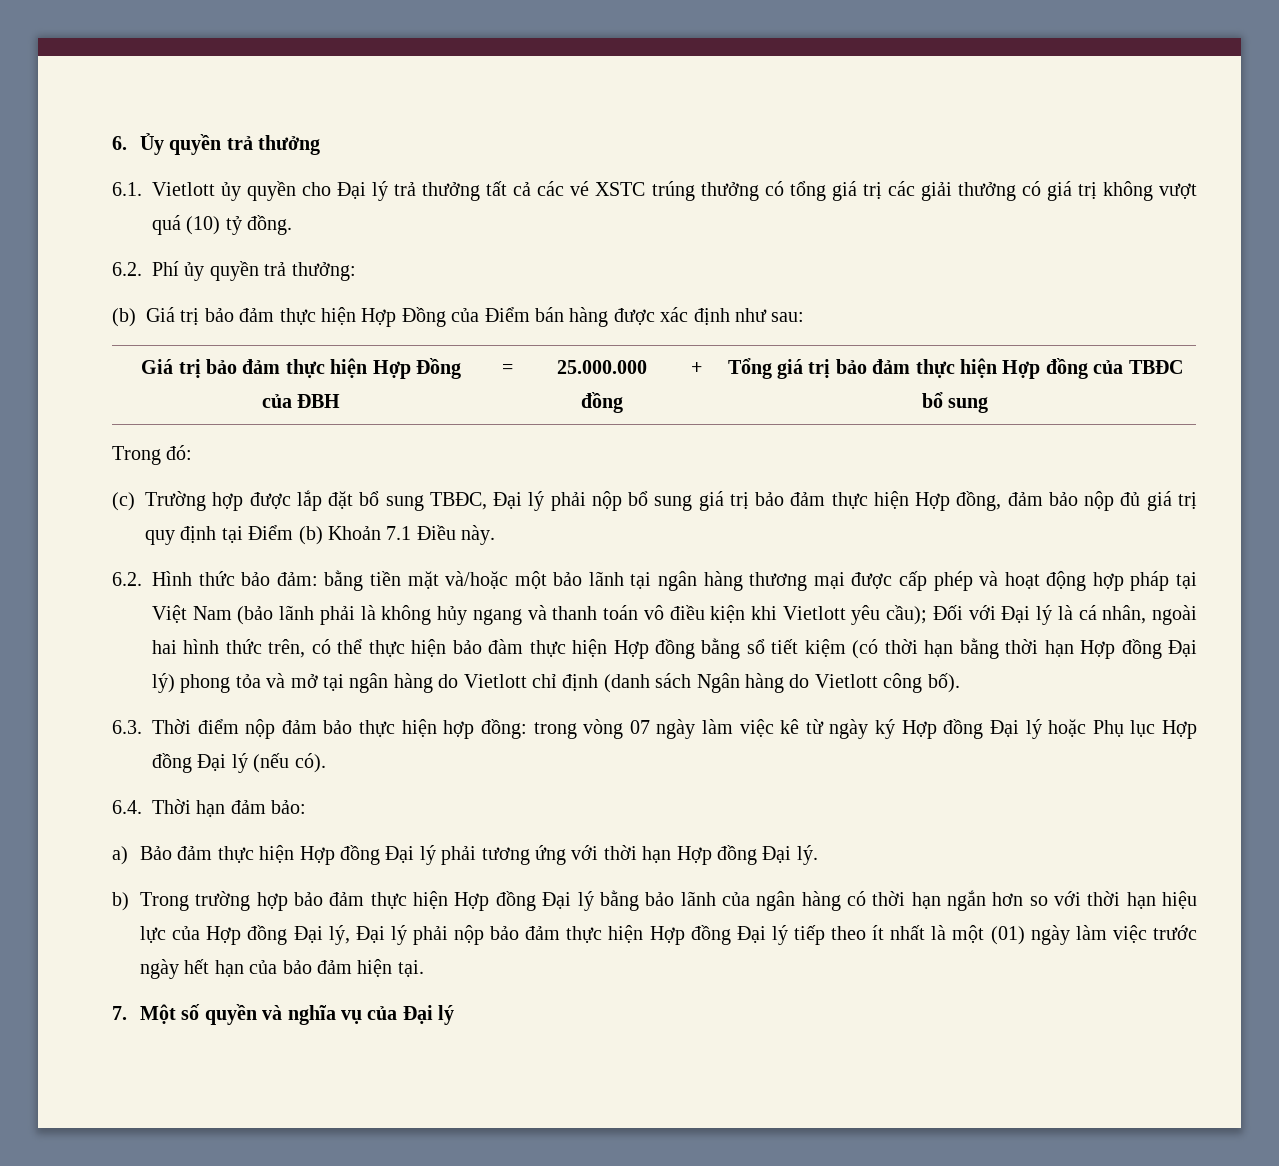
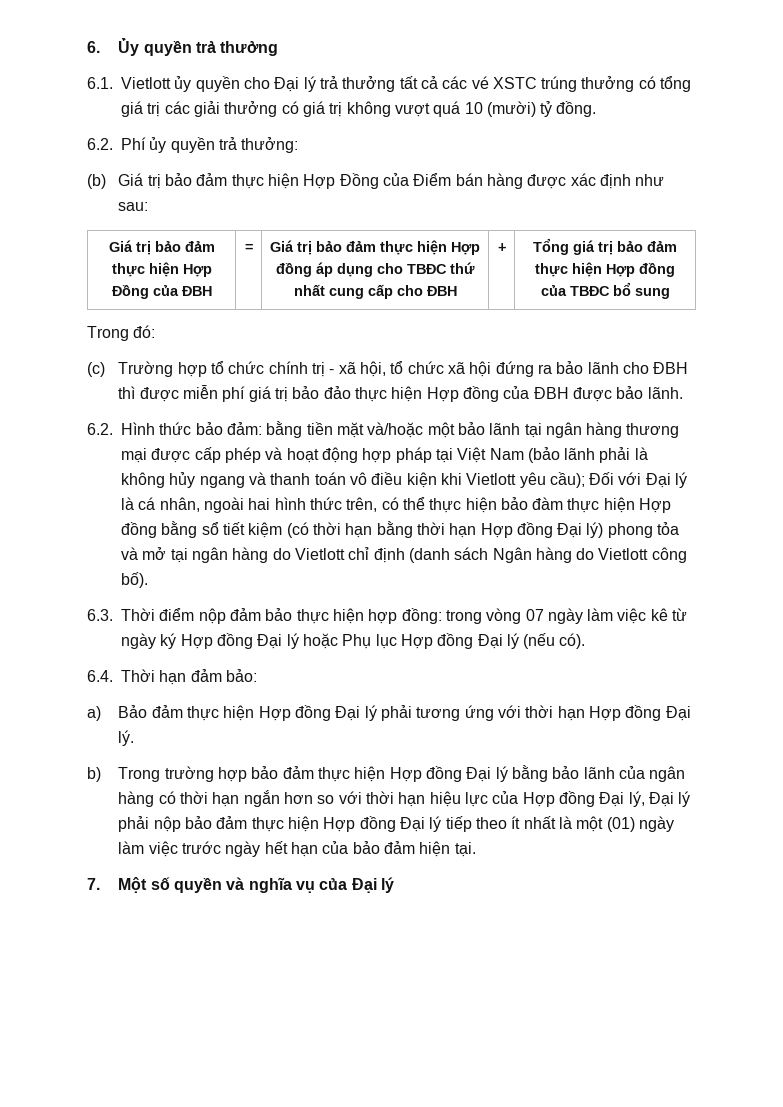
[186,216,221,235] (10) -> [464,101,536,117] 10 (mười)
[557,360,647,374] [581,392,623,413] 25.000.000 đồng -> [270,240,481,255] [275,262,475,277] [293,284,457,299] Giá trị bảo đảm thực hiện Hợp đồng áp dụng cho TBĐC thứ nhất cung cấp cho ĐBH
[249,490,1197,511] [145,525,496,545] được lắp đặt bổ sung TBĐC, Đại lý phải nộp bổ sung giá trị bảo đảm thực hiện Hợp đồng, đảm bảo nộp đủ giá trị quy định tại Điểm (b) Khoản 7.1 Điều này. -> [211,361,689,377] [118,385,683,402] tổ chức chính trị - xã hội, tổ chức xã hội đứng ra bảo lãnh cho ĐBH thì được miễn phí giá trị bảo đảo thực hiện Hợp đồng của ĐBH được bảo lãnh.

